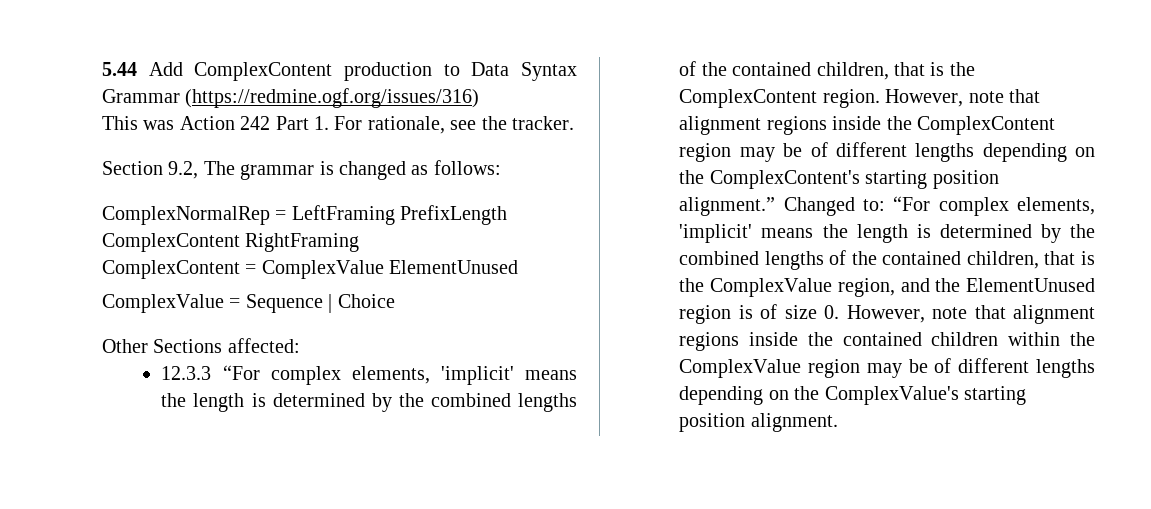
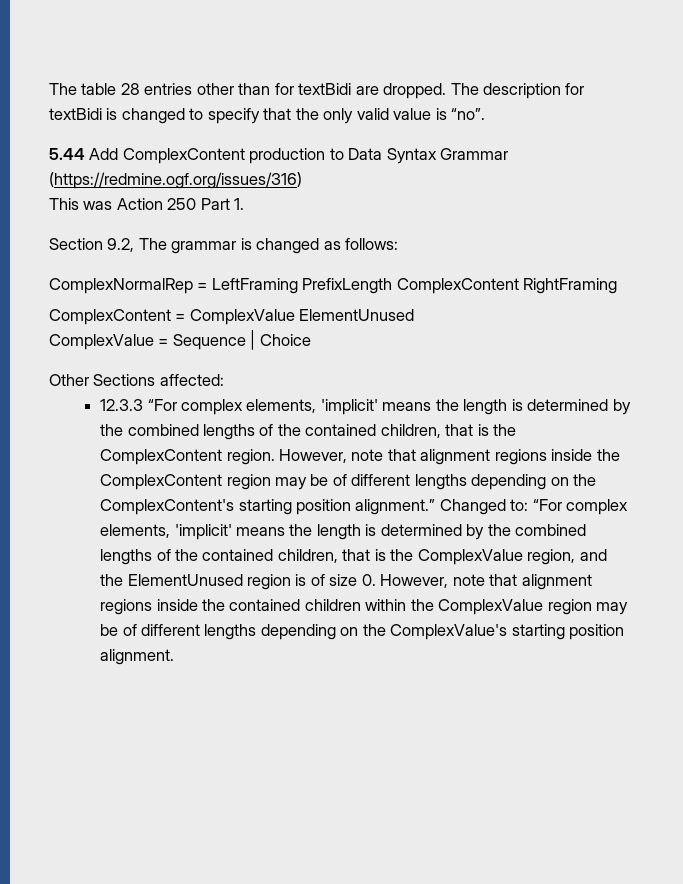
(102, 69) none -> [49,83,585,99] [49,108,486,124] The table 28 entries other than for textBidi are dropped. The description for textBidi is changed to specify that the only valid value is “no”. //
[240,116,271,130] 242 -> [167,198,197,210] 250
[334,116,574,134] For rationale, see the tracker. -> (245, 204) none

